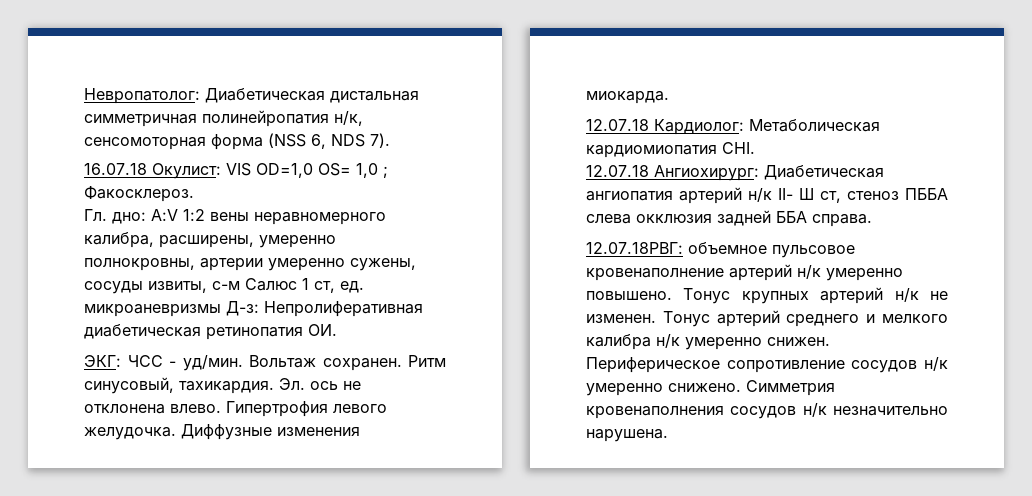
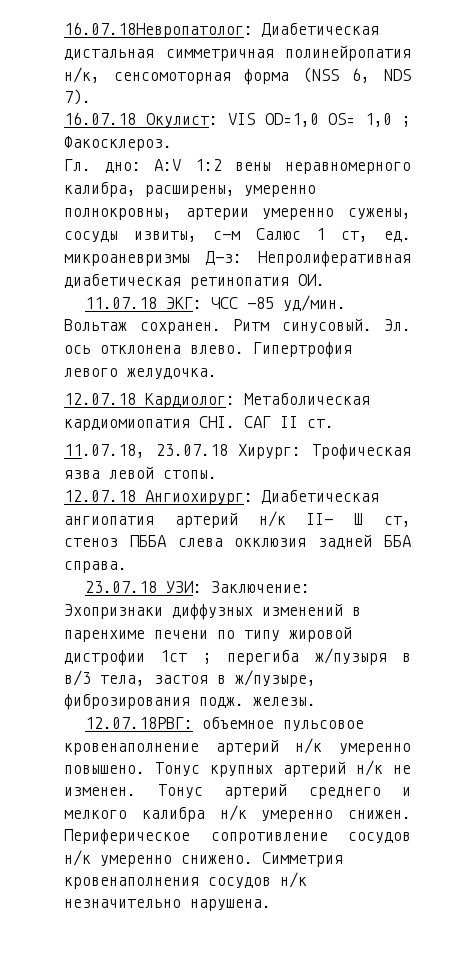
[84,88,200,104] Невропатолог: -> [64,22,253,38] 16.07.18Невропатолог:
(337, 330) none -> [85,297,158,309] 11.07.18
[169,361,176,367] - -> [247,297,275,309] -85
[84,377,274,394] синусовый, тахикардия. -> [281,318,372,334] синусовый.
[343,381,361,390] не -> (91, 349) none
[181,424,360,440] [586,91,669,104] Диффузные изменения миокарда. -> (217, 374) none
(755, 148) none -> [244,416,334,428] [64,444,411,460] [64,466,217,479] САГ II ст. // 11.07.18, 23.07.18 Хирург: Трофическая язва левой стопы.
(872, 220) none -> [85,581,311,593] [64,603,361,620] [64,626,352,642] [64,648,411,666] [64,670,316,687] [64,693,316,710] // 23.07.18 УЗИ: Заключение: Эхопризнаки диффузных изменений в паренхиме печени по типу жировой дистрофии 1ст ; перегиба ж/пузыря в в/3 тела, застоя в ж/пузыре, фиброзирования подж. железы.

